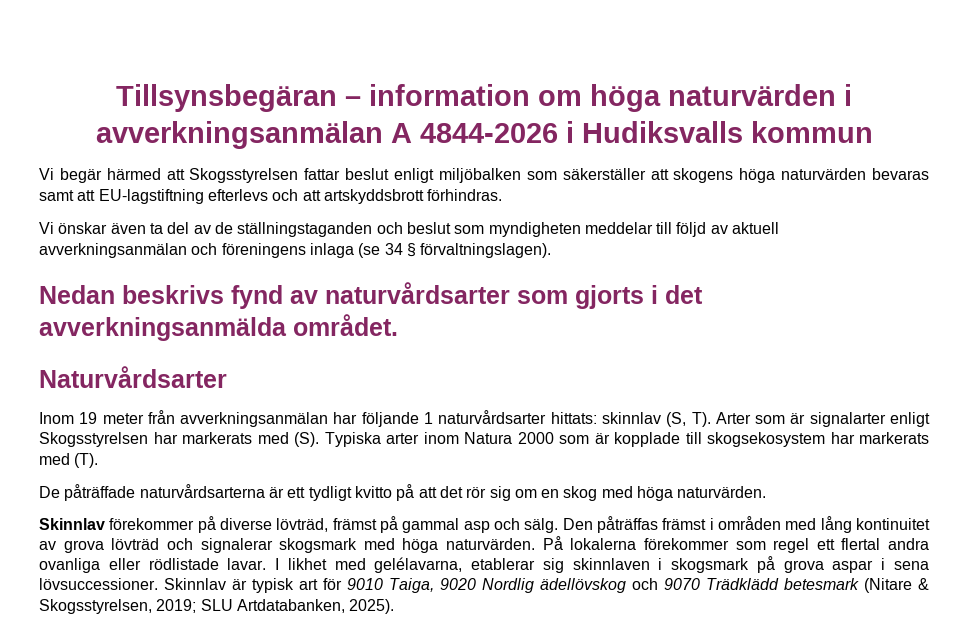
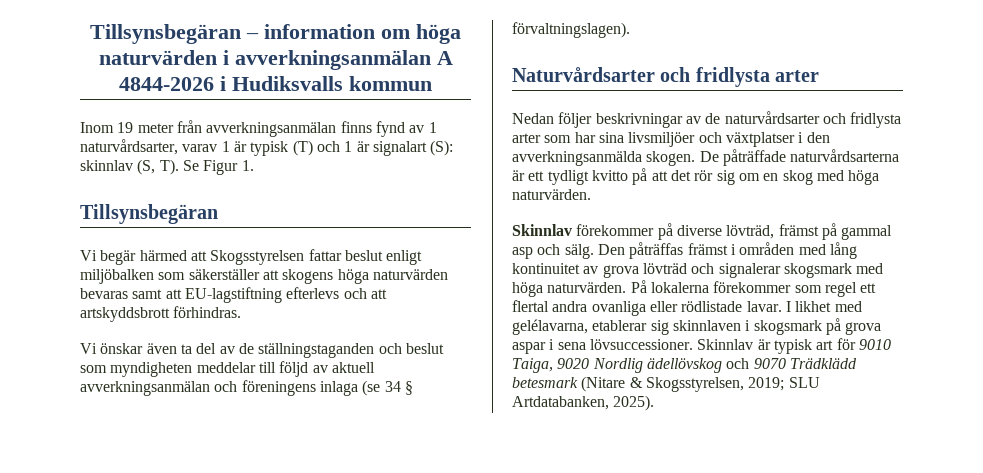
(873, 132) none -> [80,120,437,137] [80,139,454,156] [80,159,254,175] [80,204,218,224] // Inom 19 meter från avverkningsanmälan finns fynd av 1 naturvårdsarter, varav 1 är typisk (T) och 1 är signalart (S): skinnlav (S, T). Se Figur 1. // Tillsynsbegäran
[39,282,703,309] [39,314,398,341] [39,366,227,388] [39,410,930,427] [39,432,929,447] [39,453,99,468] Nedan beskrivs fynd av naturvårdsarter som gjorts i det avverkningsanmälda området. // Naturvårdsarter // Inom 19 meter från avverkningsanmälan har följande 1 naturvårdsarter hittats: skinnlav (S, T). Arter som är signalarter enligt Skogsstyrelsen har markerats med (S). Typiska arter inom Natura 2000 som är kopplade till skogsekosystem har markerats med (T). // -> [512,67,820,87] [512,111,902,128] [512,132,830,147] [512,151,696,166] Naturvårdsarter och fridlysta arter // Nedan följer beskrivningar av de naturvårdsarter och fridlysta arter som har sina livsmiljöer och växtplatser i den avverkningsanmälda skogen.

